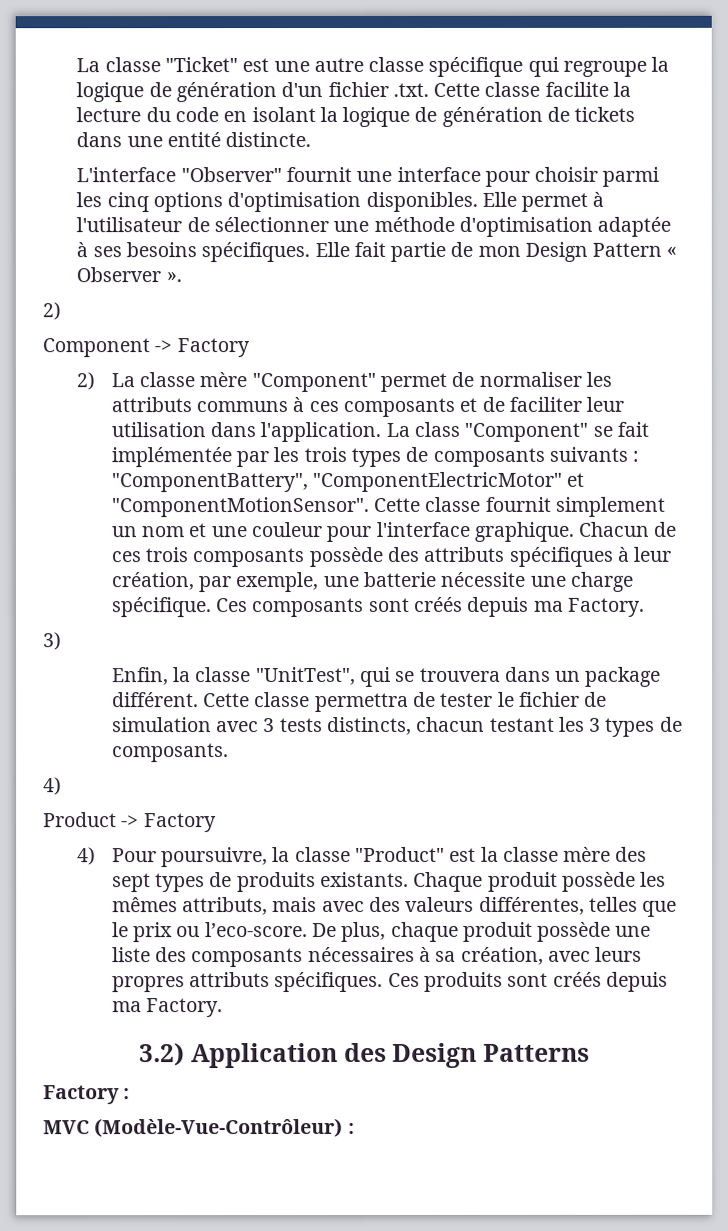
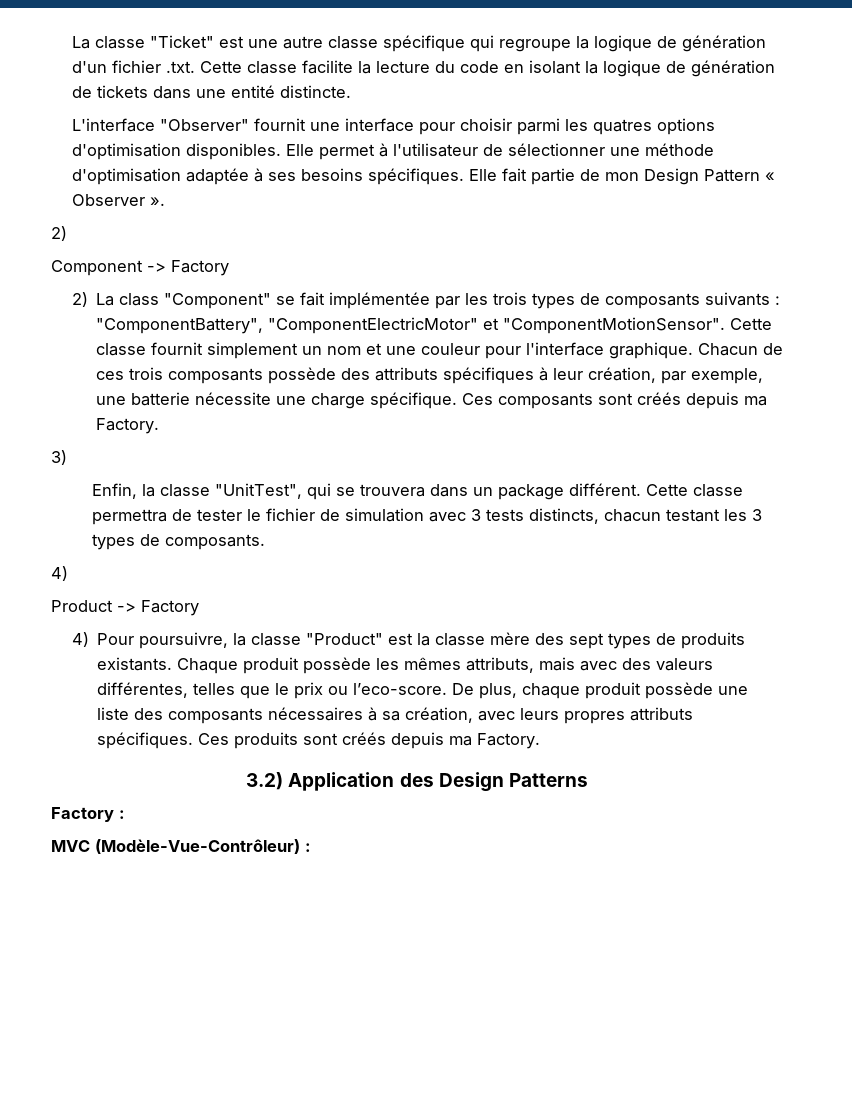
[106,192,149,213] cinq -> [592,119,652,135] quatres
[139,371,612,393] [110,396,625,418] [110,421,410,443] classe mère "Component" permet de normaliser les attributs communs à ces composants et de faciliter leur utilisation dans l'application. La -> (114, 299) none

